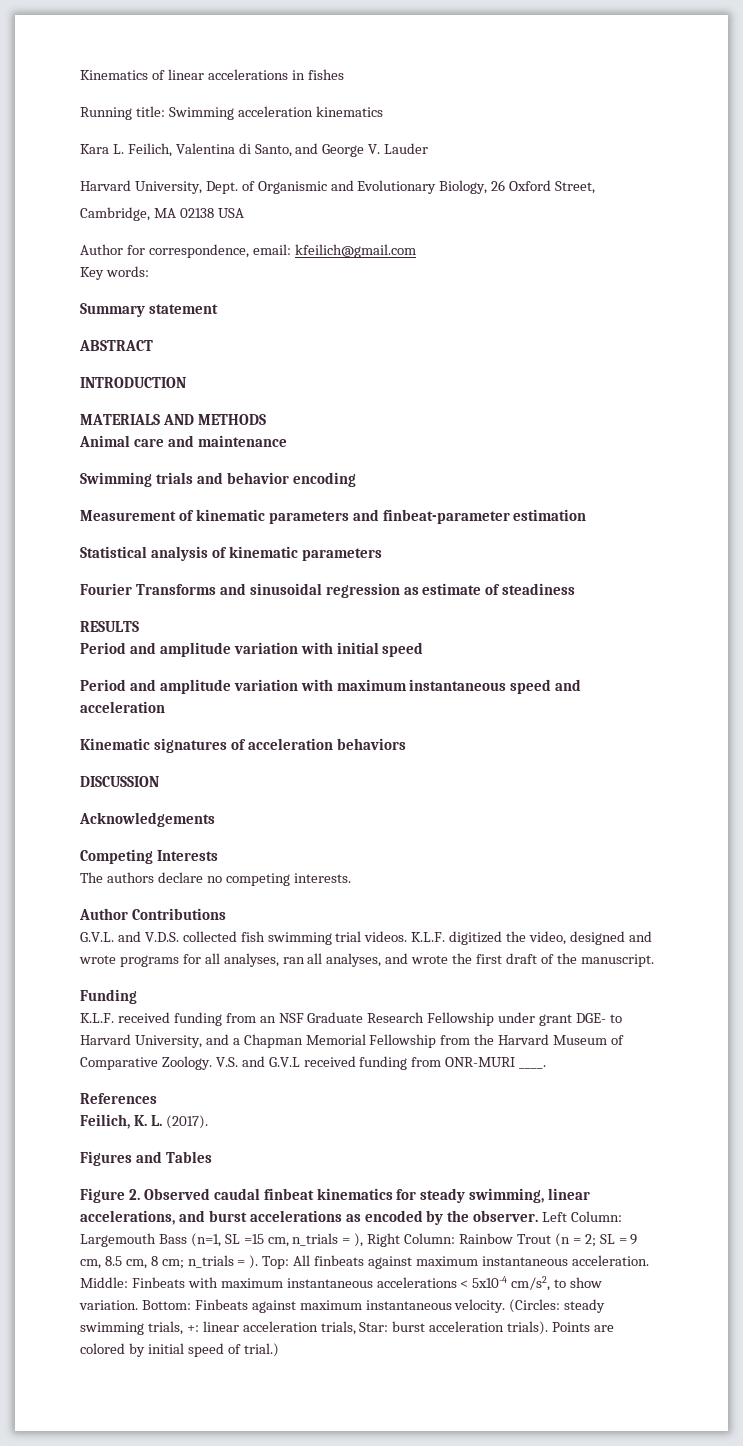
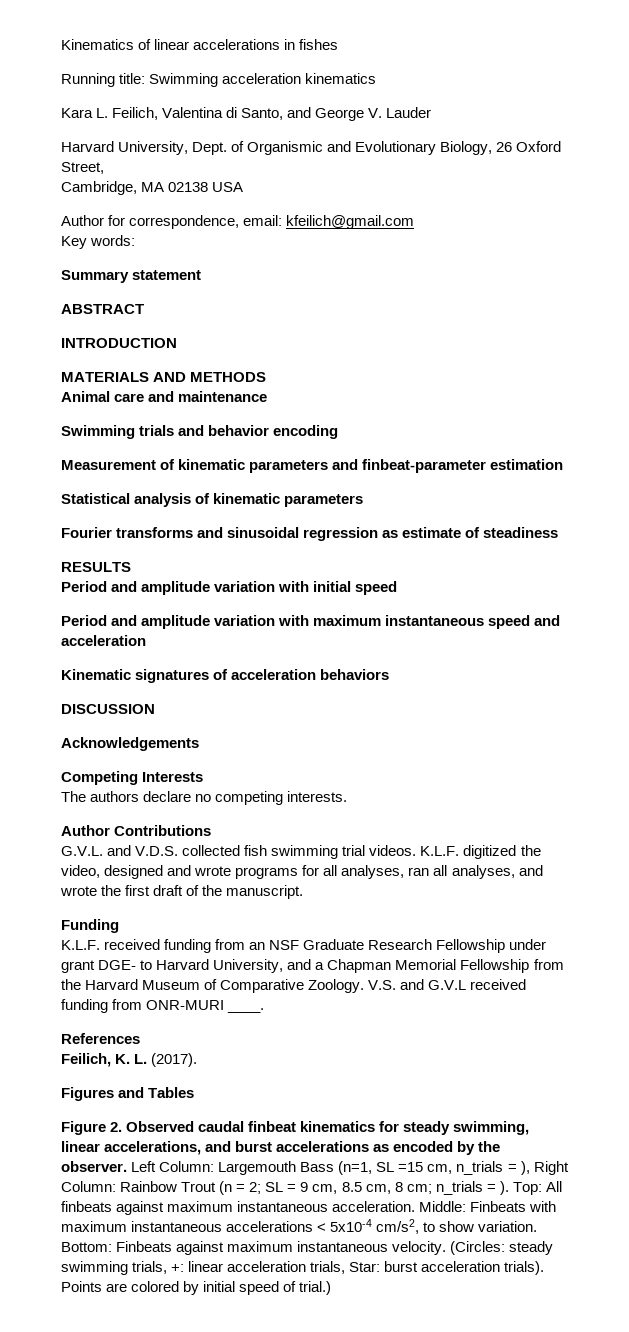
[135,584,216,595] Transforms -> [116,527,194,538] transforms

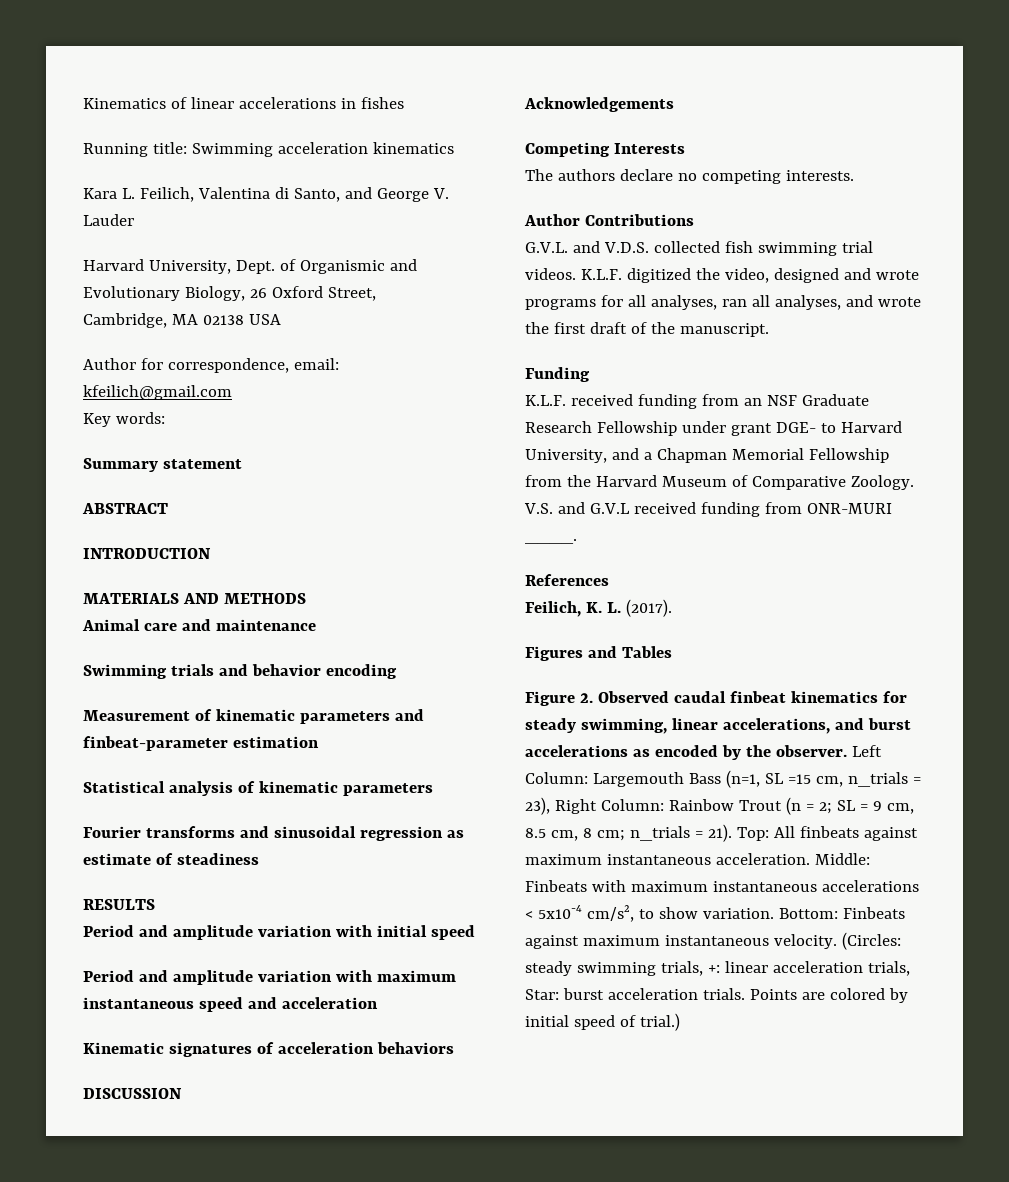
[520,1161,530,1175] ), -> [525,797,550,815] 23),
[499,1181,509,1195] ). -> [707,824,732,842] 21).
[504,1261,545,1275] trials). -> [702,988,745,1000] trials.

